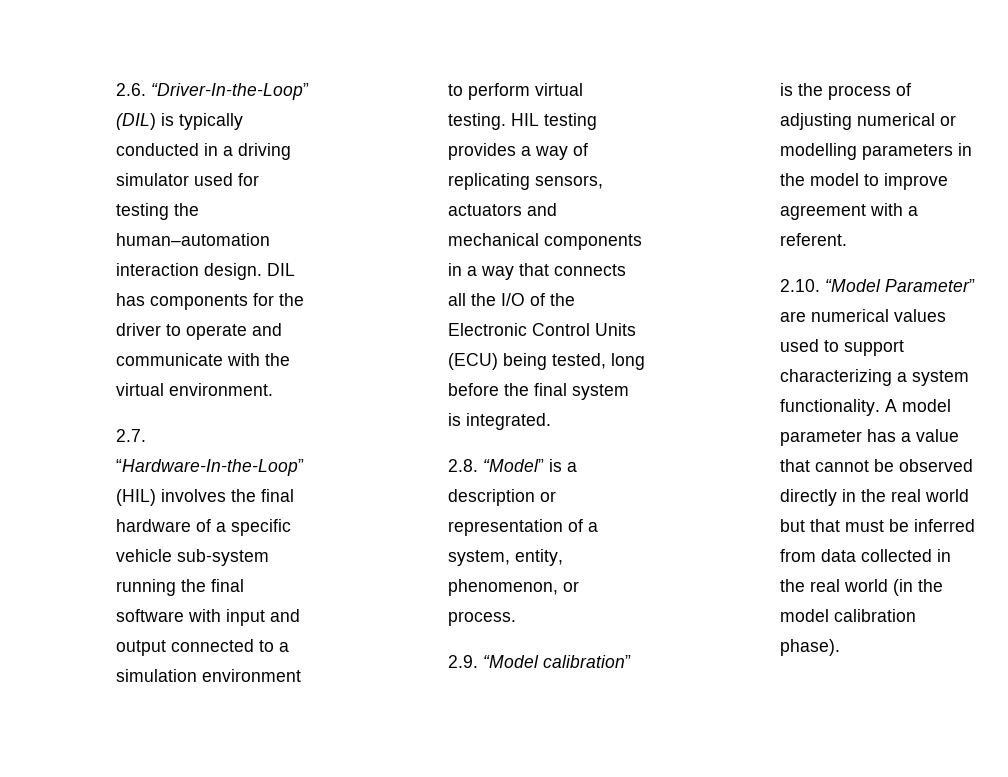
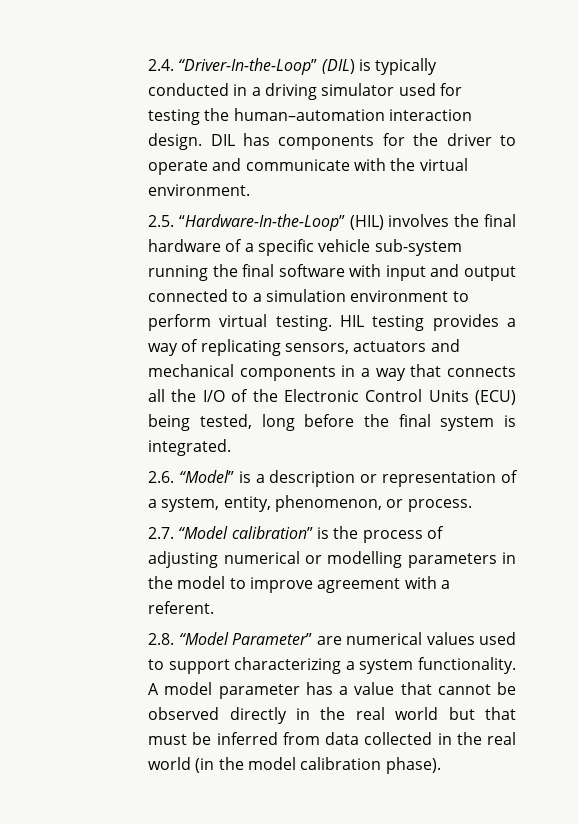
[115,83,146,96] 2.6. -> [148,59,175,71] 2.4.
[115,429,146,442] 2.7. -> [148,215,175,227] 2.5.
[447,459,478,472] 2.8. -> [148,471,175,483] 2.6.
[447,655,478,668] 2.9. -> [148,527,175,539] 2.7.
[779,279,820,292] 2.10. -> [148,633,175,645] 2.8.

